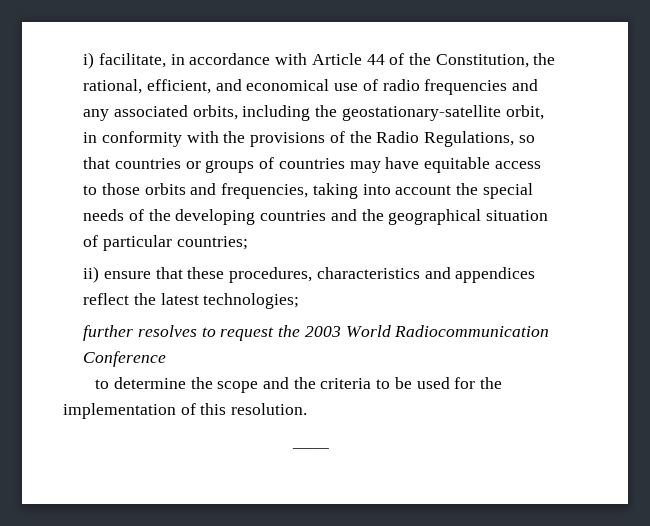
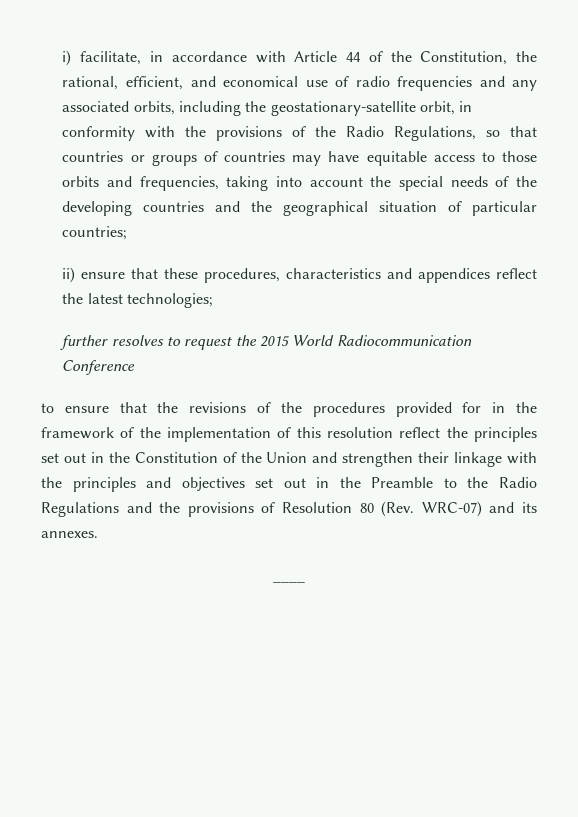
[304,326,341,337] 2003 -> [260,336,290,347] 2015
[113,377,503,393] [63,403,308,419] determine the scope and the criteria to be used for the implementation of this resolution. -> [64,402,537,417] [41,427,537,442] [41,452,537,467] [41,477,538,492] [41,501,538,517] [41,531,98,538] ensure that the revisions of the procedures provided for in the framework of the implementation of this resolution reflect the principles set out in the Constitution of the Union and strengthen their linkage with the principles and objectives set out in the Preamble to the Radio Regulations and the provisions of Resolution 80 (Rev. WRC-07) and its annexes.

